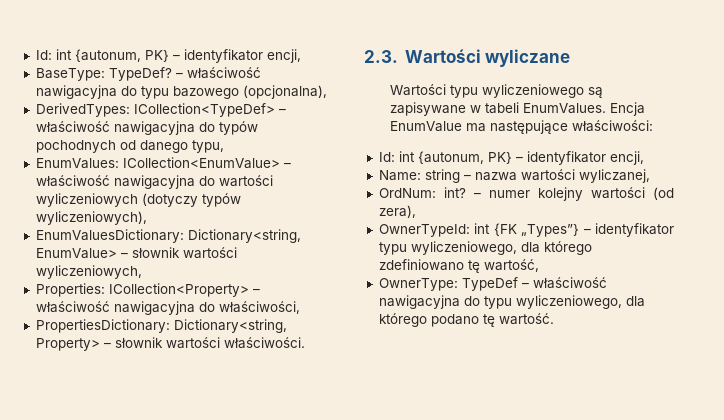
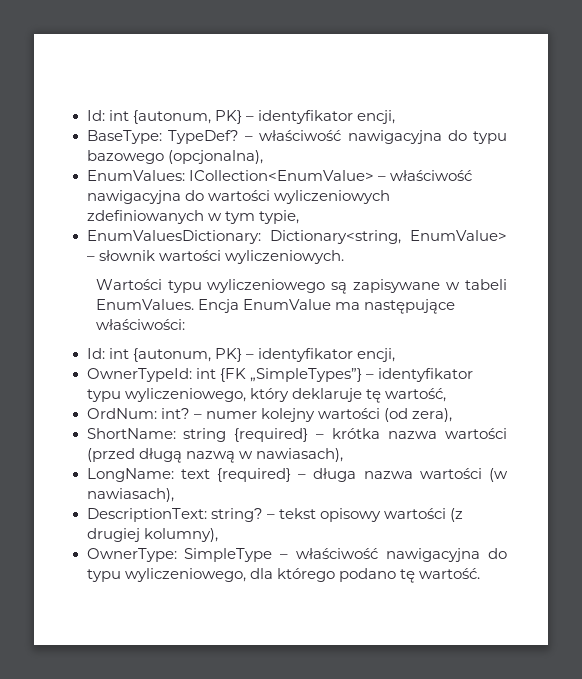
[35,103,286,117] [35,121,258,135] [35,140,224,153] // DerivedTypes: ICollection<TypeDef> – właściwość nawigacyjna do typów pochodnych od danego typu, -> (263, 157) none
[141,193,241,207] [35,211,147,225] (dotyczy typów wyliczeniowych), -> [86,210,299,224] zdefiniowanych w tym typie,
[35,265,142,279] [35,283,260,297] [35,301,300,315] [35,319,287,333] [35,337,305,351] [364,49,571,67] wyliczeniowych, // Properties: ICollection<Property> – właściwość nawigacyjna do właściwości, // PropertiesDictionary: Dictionary<string, Property> – słownik wartości właściwości. // 2.3. Wartości wyliczane -> [224,250,344,264] wyliczeniowych.
[378,169,650,183] Name: string – nazwa wartości wyliczanej, -> [86,368,473,382] [86,388,446,403] OwnerTypeId: int {FK „SimpleTypes”} – identyfikator typu wyliczeniowego, który deklaruje tę wartość,
[378,223,674,237] [378,241,592,255] [378,259,539,273] OwnerTypeId: int {FK „Types”} – identyfikator typu wyliczeniowego, dla którego zdefiniowano tę wartość, -> [86,428,508,442] [86,448,343,463] [86,468,509,482] [86,488,174,502] [86,508,463,522] [86,528,218,542] ShortName: string {required} – krótka nazwa wartości (przed długą nazwą w nawiasach), // LongName: text {required} – długa nazwa wartości (w nawiasach), // DescriptionText: string? – tekst opisowy wartości (z drugiej kolumny),
[461,277,518,291] TypeDef -> [184,548,273,562] SimpleType

